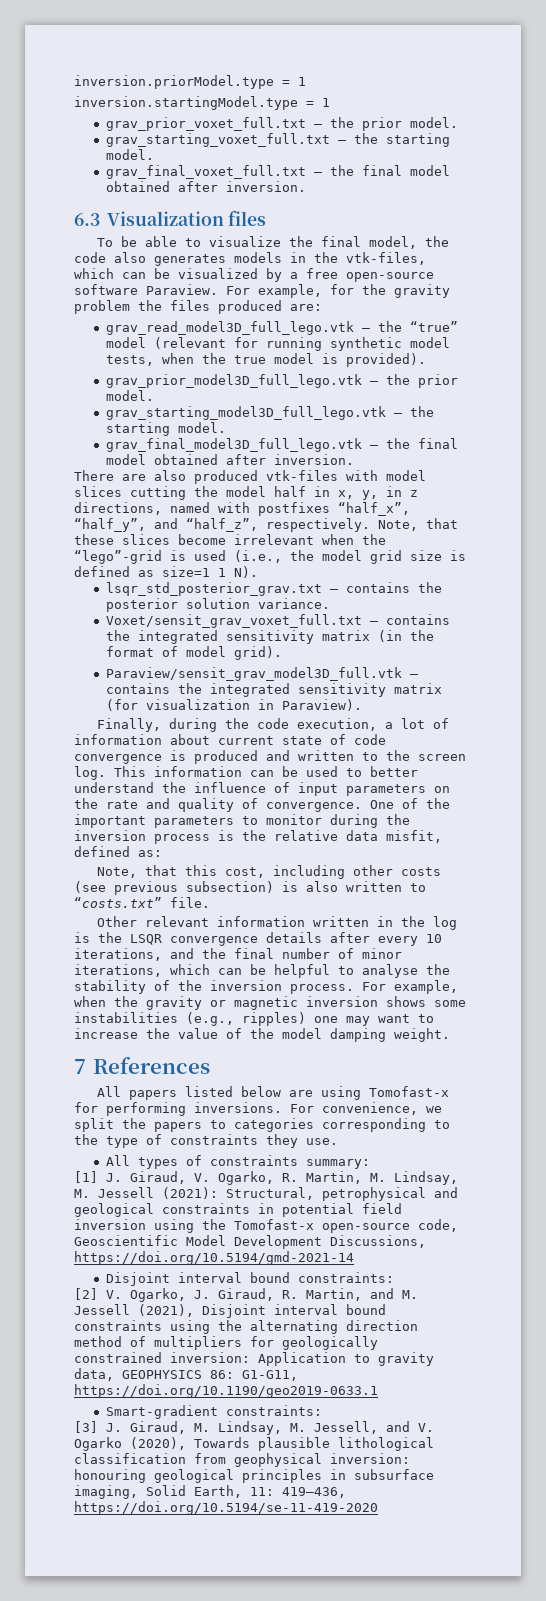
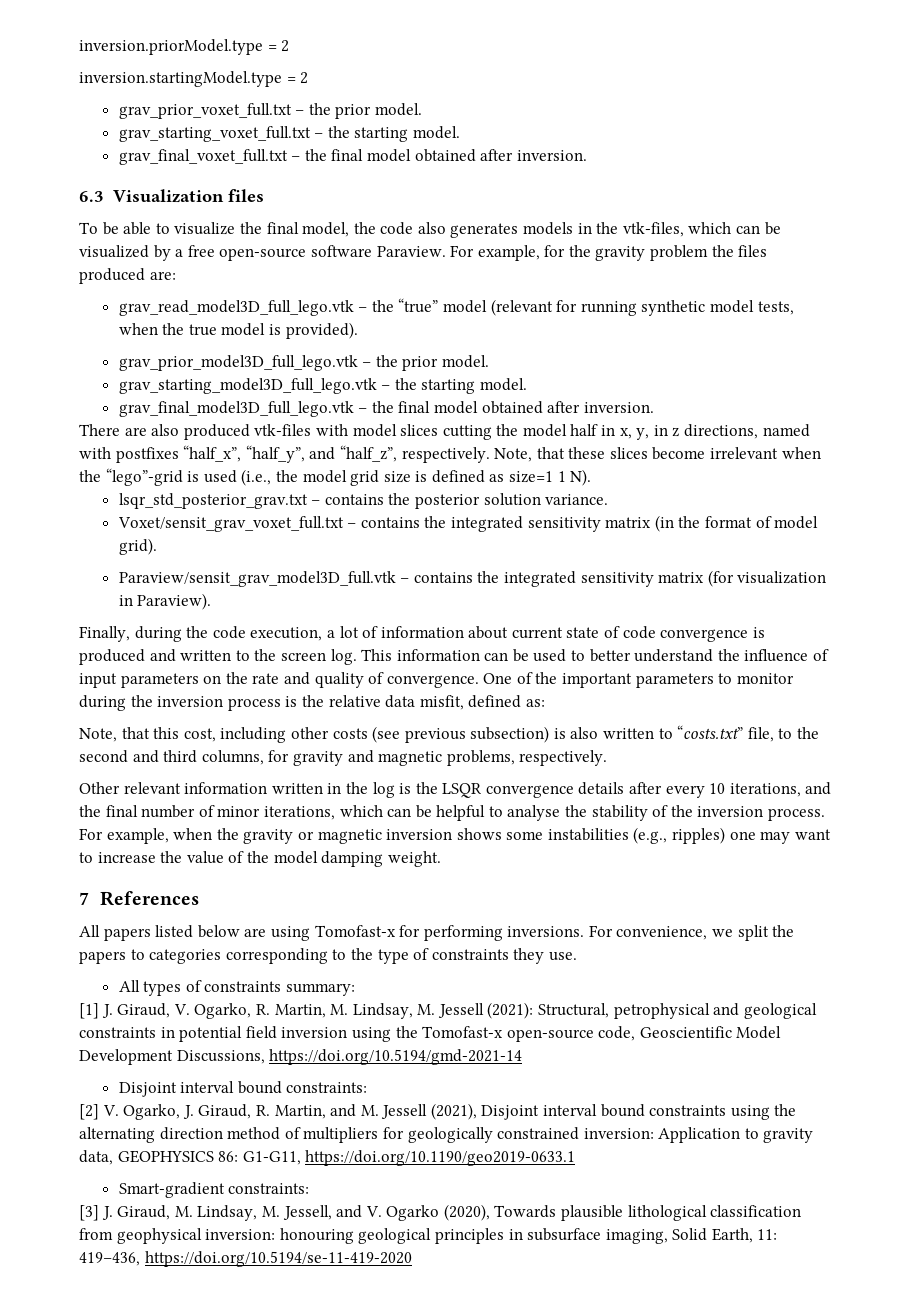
[298,77,306,86] 1 -> [281,40,290,52] 2
[322,98,330,107] 1 -> [300,72,309,84] 2
[170,897,210,908] file. -> [747,727,820,742] [79,750,608,766] file, to the second and third columns, for gravity and magnetic problems, respectively.

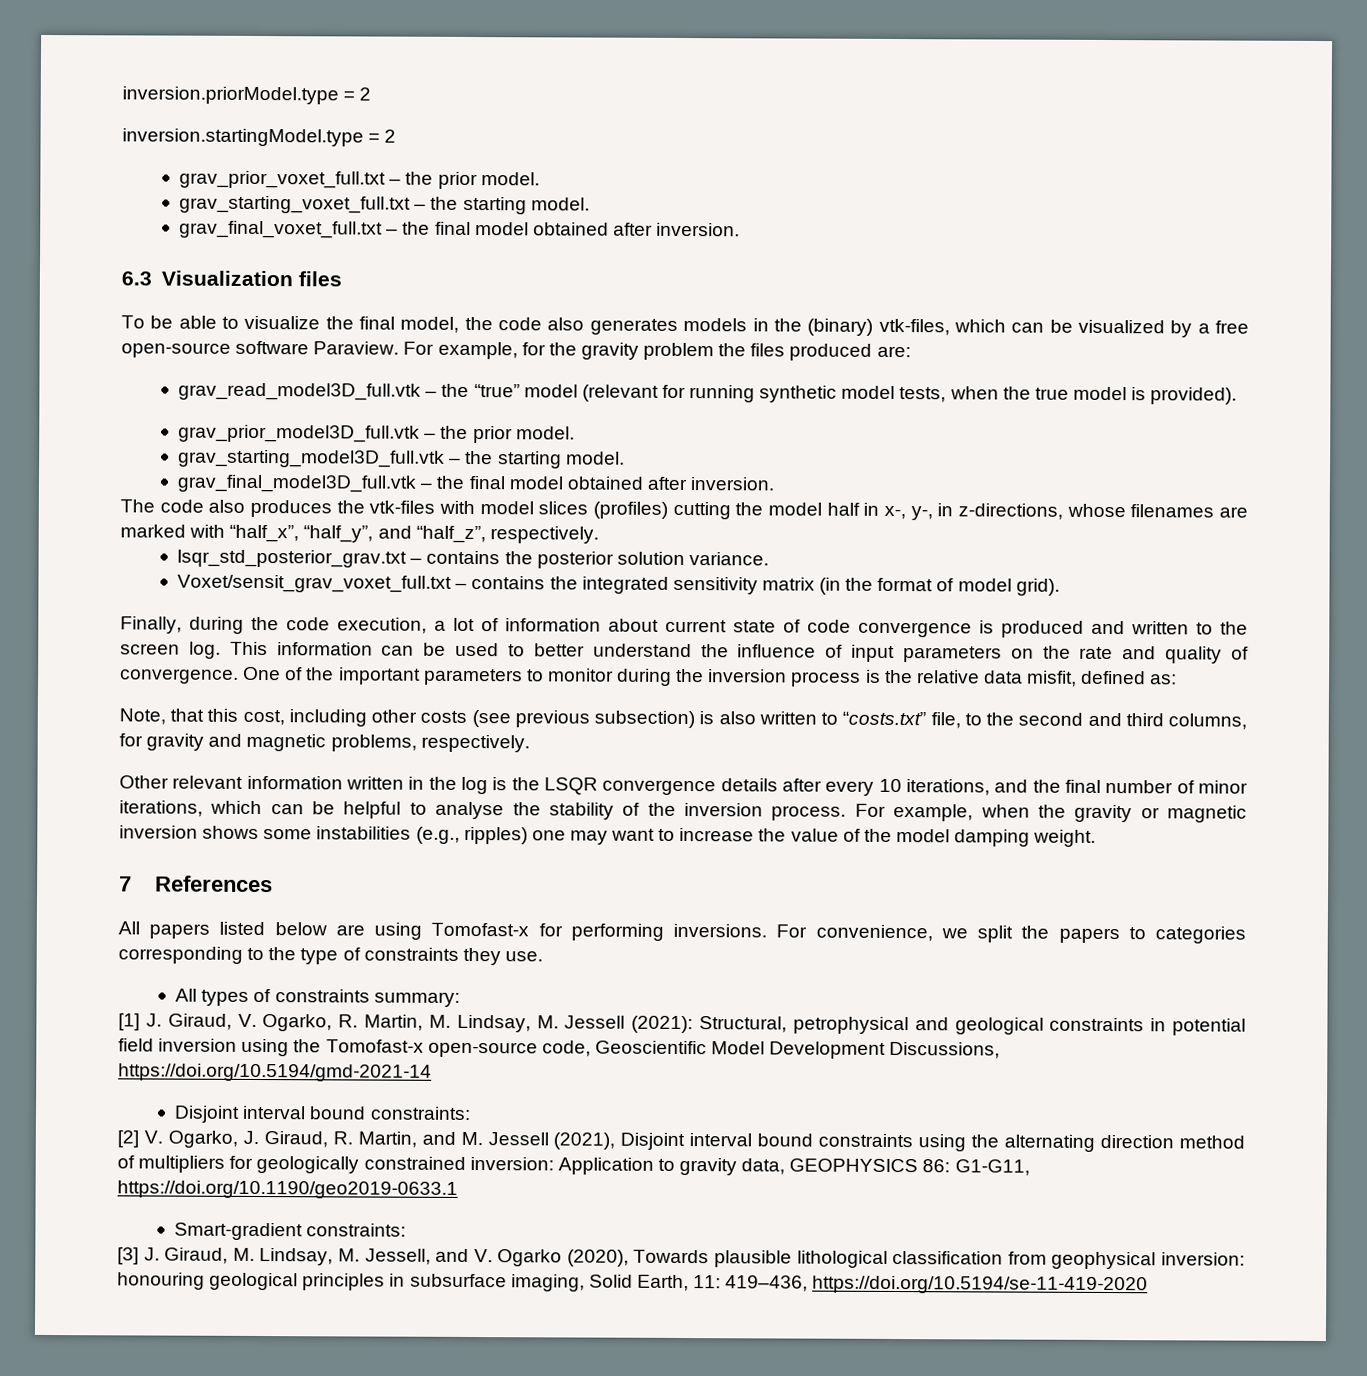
(619, 228) none -> [807,318,874,336] (binary)
[118,300,354,316] grav_read_model3D_full_lego.vtk -> [178,382,422,401] grav_read_model3D_full.vtk
[118,355,489,371] [118,378,527,394] [118,401,654,417] [79,424,250,440] grav_prior_model3D_full_lego.vtk – the prior model. // grav_starting_model3D_full_lego.vtk – the starting model. // grav_final_model3D_full_lego.vtk – the final model obtained after inversion. // There are also produced -> [178,424,575,444] [178,449,625,469] [177,474,775,493] [120,499,365,518] grav_prior_model3D_full.vtk – the prior model. // grav_starting_model3D_full.vtk – the starting model. // grav_final_model3D_full.vtk – the final model obtained after inversion. // The code also produces the
(439, 430) none -> [593,501,668,519] (profiles)
[619,424,810,440] [79,447,179,463] x, y, in z directions, named with postfixes -> [883,503,1248,521] [120,524,226,538] x-, y-, in z-directions, whose filenames are marked with
[494,447,821,462] [79,468,592,486] Note, that these slices become irrelevant when the “lego”-grid is used (i.e., the model grid size is defined as size=1 1 N). -> (599, 535) none
[118,570,827,587] [118,593,212,610] // Paraview/sensit_grav_model3D_full.vtk – contains the integrated sensitivity matrix (for visualization in Paraview). -> (1060, 587) none

